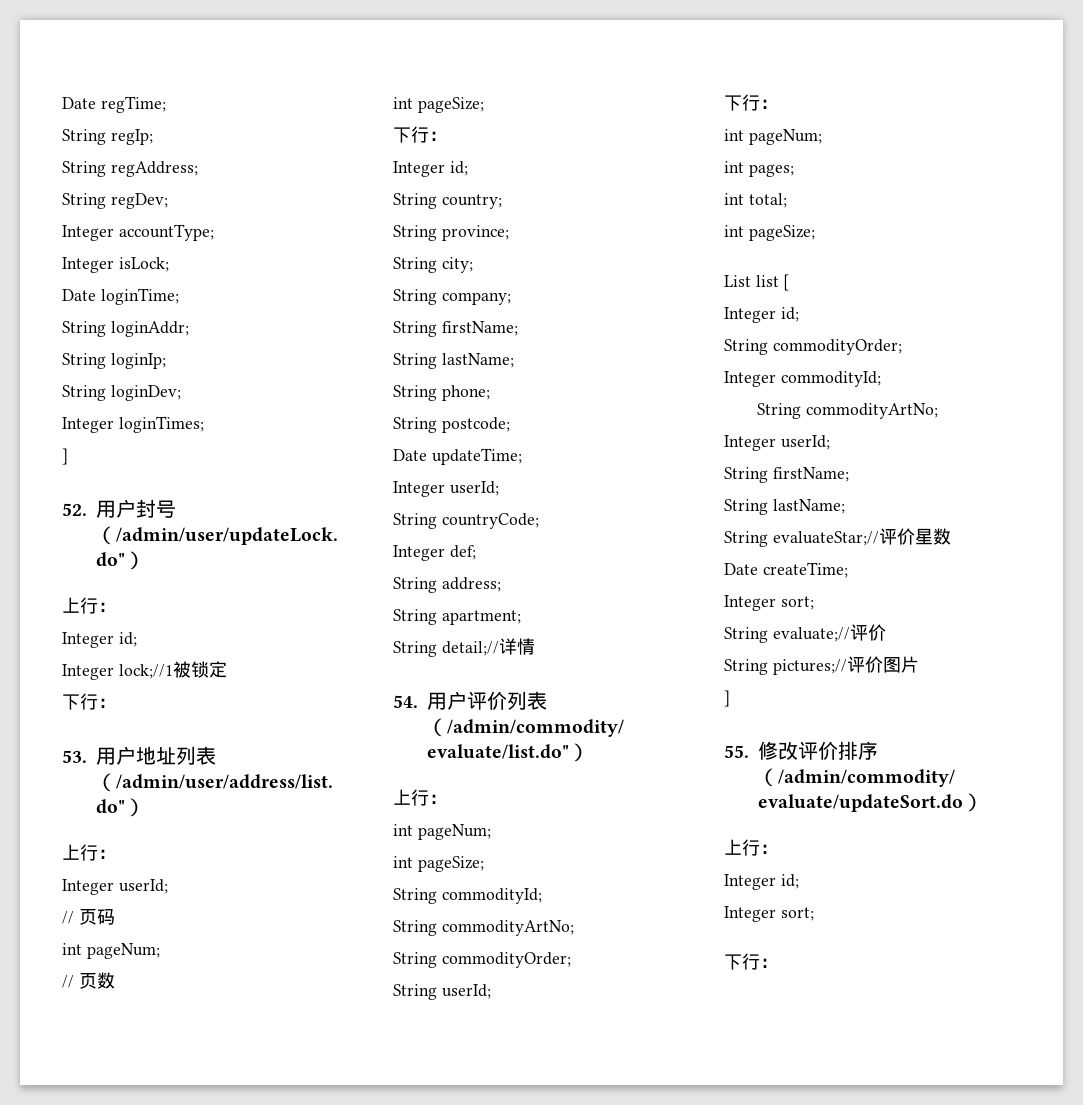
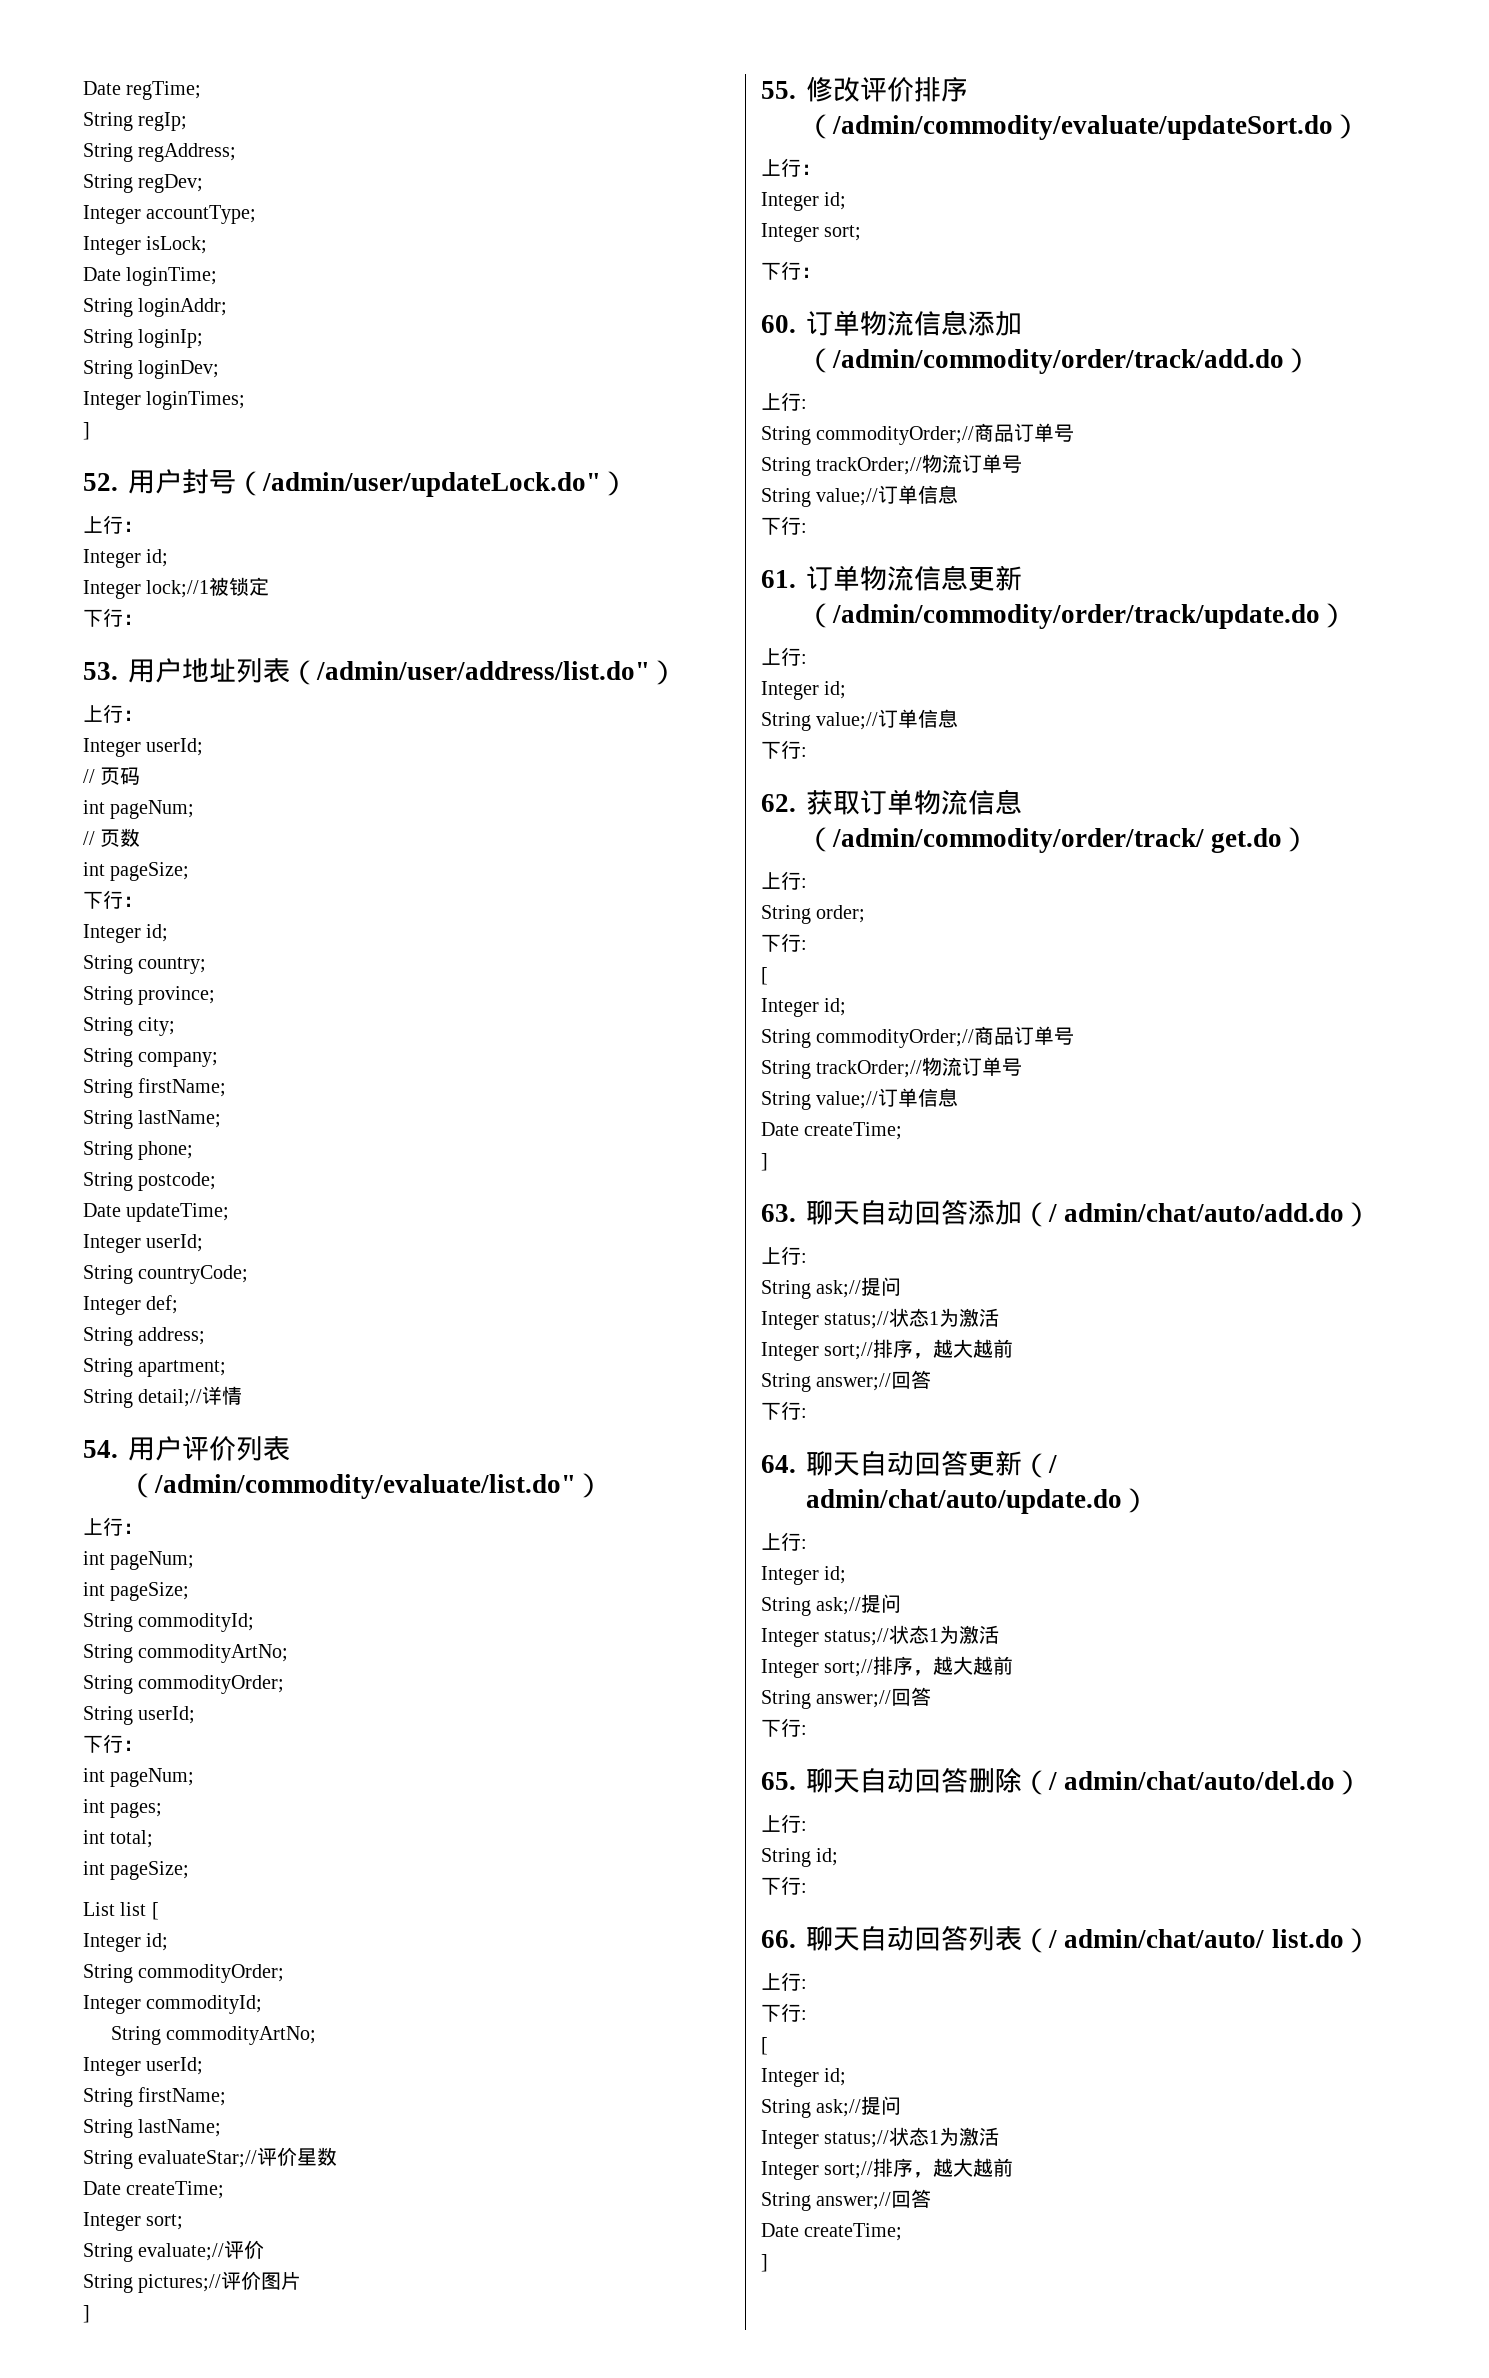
(778, 963) none -> [761,310,1022,336] [806,348,1311,374] [761,392,807,411] [761,423,1075,445] [761,454,1023,476] [761,485,959,507] [761,516,807,535] [761,565,1022,591] [806,603,1347,629] [761,647,807,666] [761,681,847,700] [761,709,959,731] [761,740,807,759] [761,789,1022,815] [806,827,1310,853] [761,871,807,890] [761,905,866,924] [761,933,807,952] [761,967,768,985] [761,998,847,1017] [761,1026,1075,1048] [761,1057,1023,1079] [761,1088,959,1110] [761,1122,903,1140] [761,1153,768,1171] [761,1199,1372,1227] [761,1246,807,1265] [761,1277,902,1299] [761,1308,1000,1330] [761,1339,1014,1361] [761,1370,932,1392] [761,1401,807,1420] [761,1450,1057,1478] [806,1488,1149,1514] [761,1532,807,1551] [761,1566,847,1585] [761,1594,902,1616] [761,1625,1000,1647] [761,1656,1014,1678] [761,1687,932,1709] [761,1718,807,1737] [761,1767,1363,1795] [761,1814,807,1833] [761,1848,839,1867] [761,1876,807,1895] [761,1925,1371,1953] [761,1972,807,1991] [761,2003,807,2022] [761,2037,768,2055] [761,2068,847,2087] [761,2096,902,2118] [761,2127,1000,2149] [761,2158,1014,2180] [761,2189,932,2211] [761,2223,903,2241] [761,2254,768,2272] // 60.订单物流信息添加（/admin/commodity/order/track/add.do） // 上行: // String commodityOrder;//商品订单号 // String trackOrder;//物流订单号 // String value;//订单信息 // 下行: // 61.订单物流信息更新（/admin/commodity/order/track/update.do） // 上行: // Integer id; // String value;//订单信息 // 下行: // 62.获取订单物流信息（/admin/commodity/order/track/ get.do） // 上行: // String order; // 下行: // [ // Integer id; // String commodityOrder;//商品订单号 // String trackOrder;//物流订单号 // String value;//订单信息 // Date createTime; // ] // 63.聊天自动回答添加（/ admin/chat/auto/add.do） // 上行: // String ask;//提问 // Integer status;//状态1为激活 // Integer sort;//排序，越大越前 // String answer;//回答 // 下行: // 64.聊天自动回答更新（/ admin/chat/auto/update.do） // 上行: // Integer id; // String ask;//提问 // Integer status;//状态1为激活 // Integer sort;//排序，越大越前 // String answer;//回答 // 下行: // 65.聊天自动回答删除（/ admin/chat/auto/del.do） // 上行: // String id; // 下行: // 66.聊天自动回答列表（/ admin/chat/auto/ list.do） // 上行: // 下行: // [ // Integer id; // String ask;//提问 // Integer status;//状态1为激活 // Integer sort;//排序，越大越前 // String answer;//回答 // Date createTime; // ]

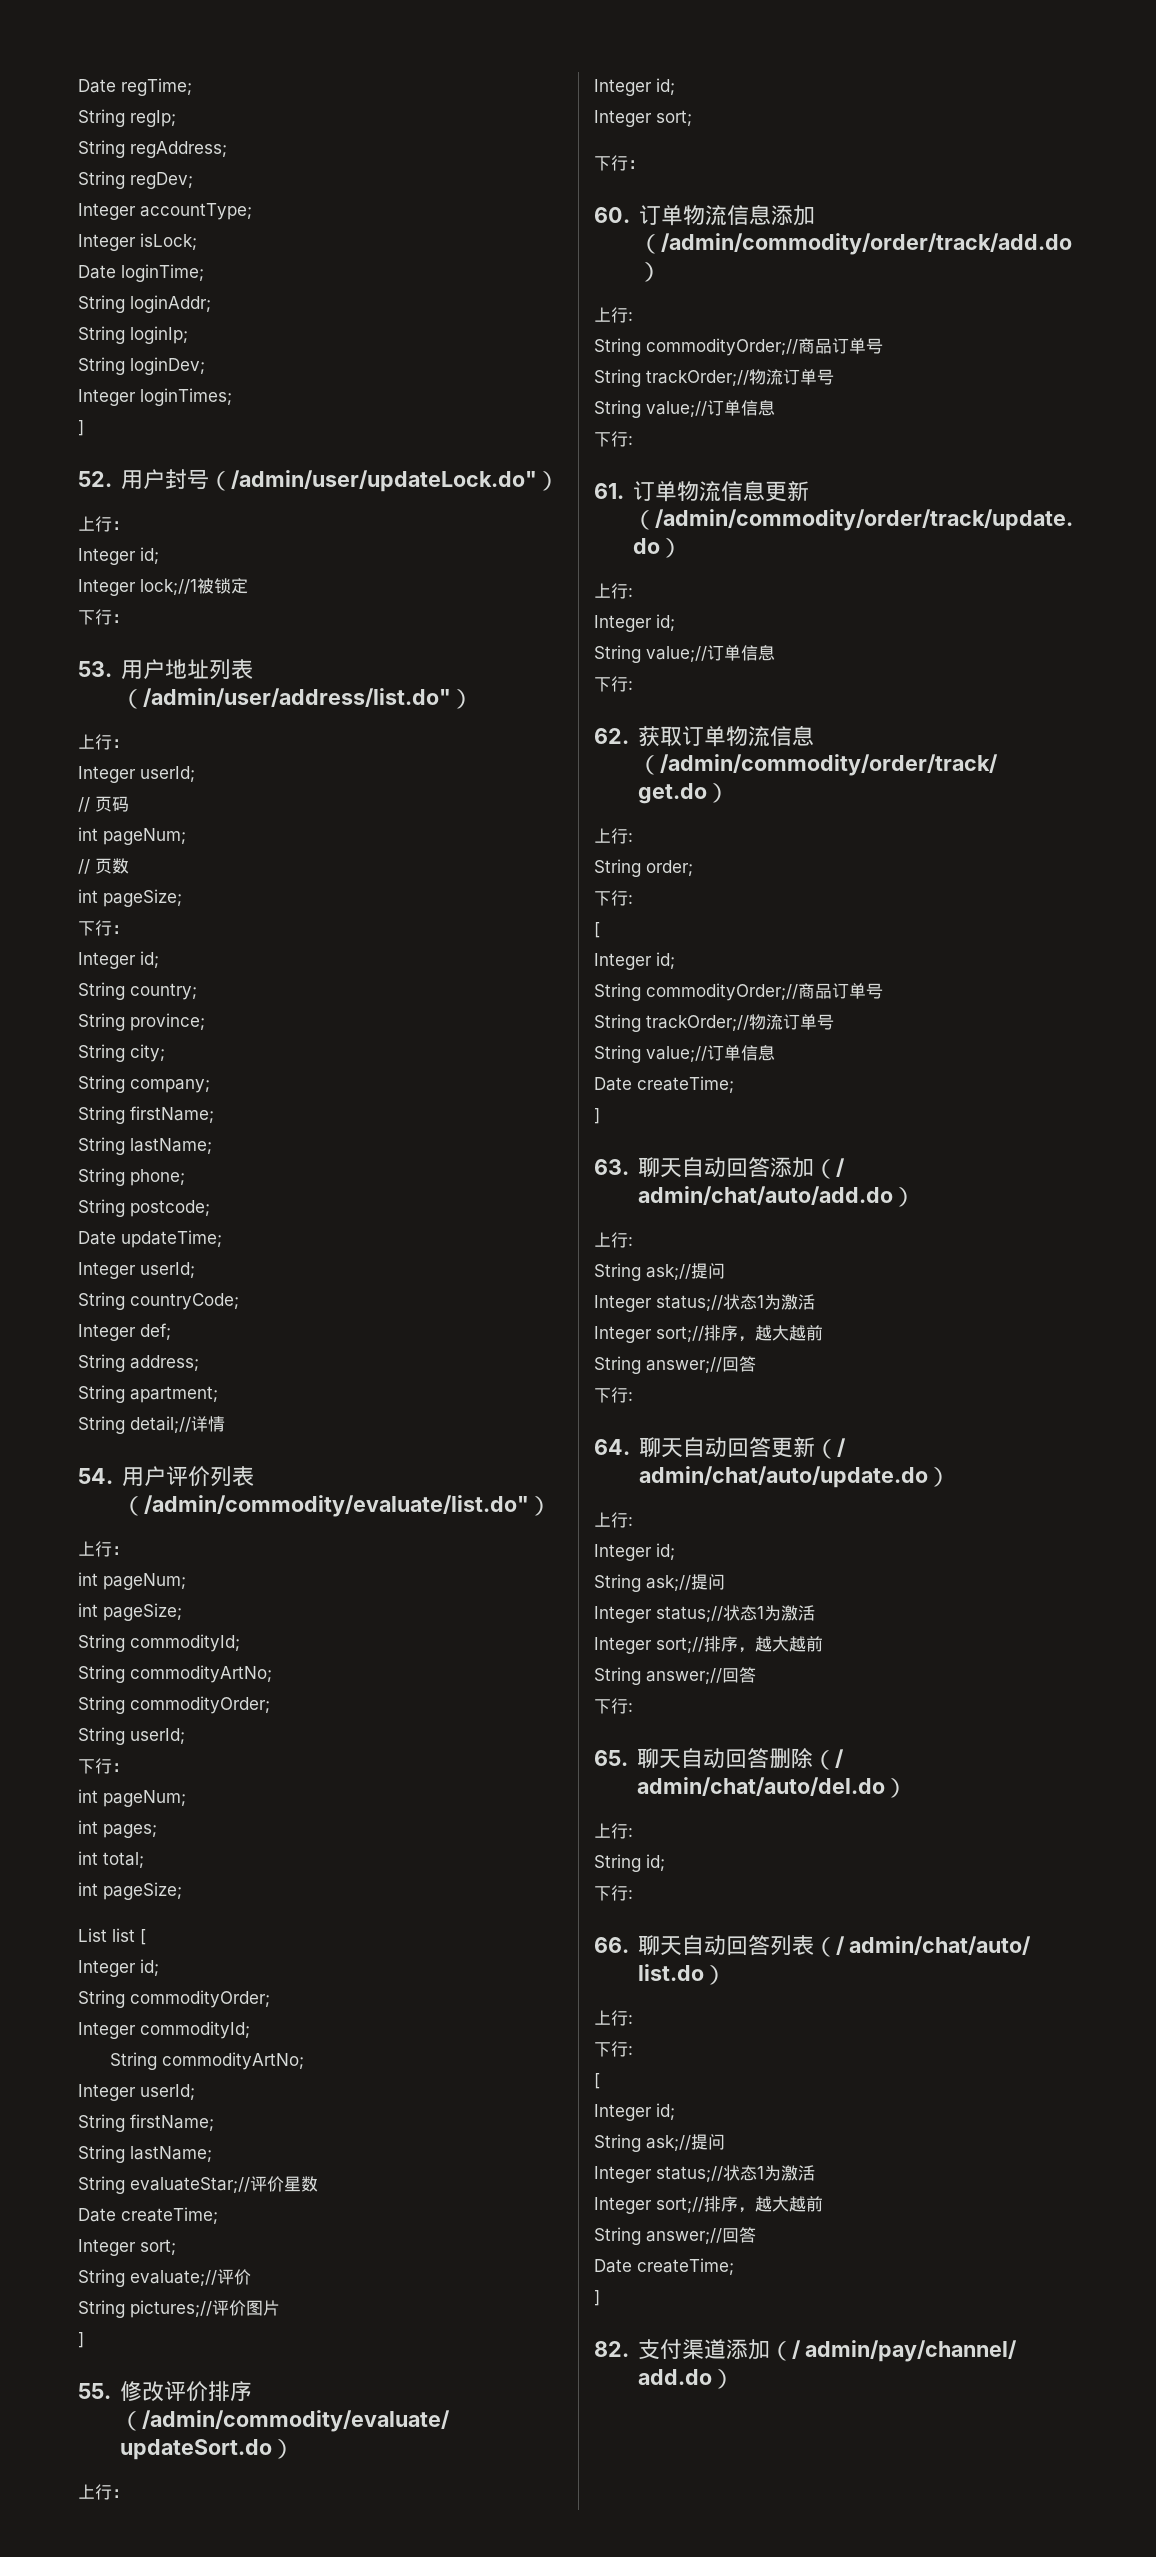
(768, 2263) none -> [594,2339,1018,2362] [637,2369,734,2389] // 82.支付渠道添加（/ admin/pay/channel/ add.do）

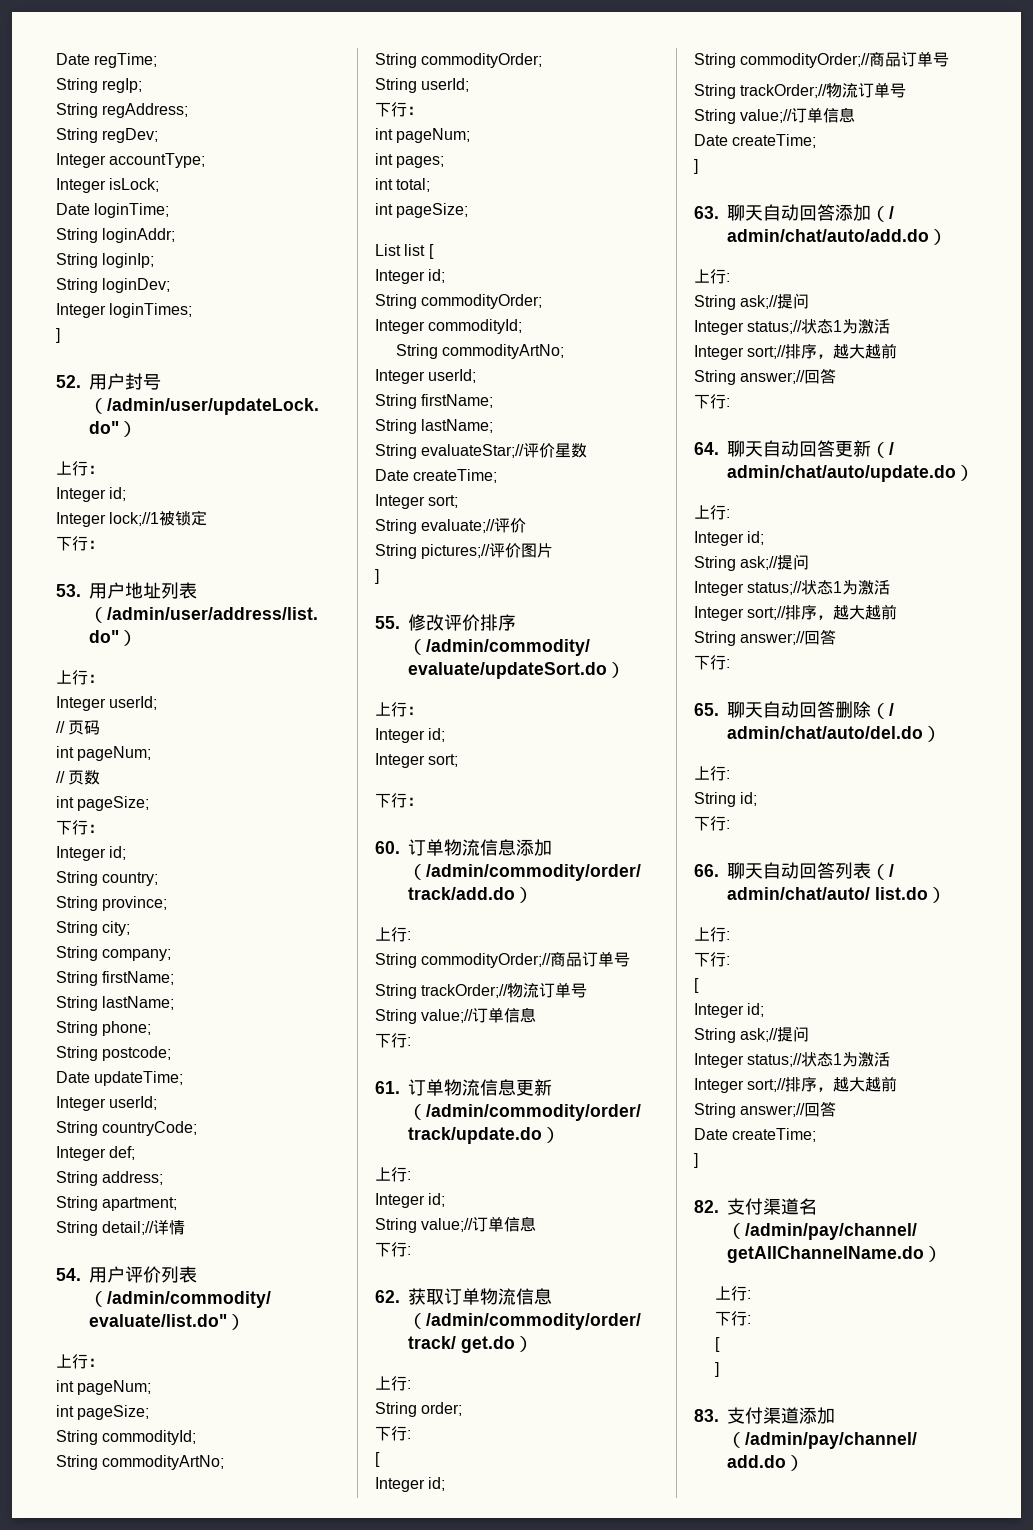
[725,2339,1018,2362] 添加（/ admin/pay/channel/ -> [799,1198,817,1215] [727,1223,917,1240] [727,1246,942,1263] [715,1286,752,1301] [715,1311,752,1326] [715,1337,721,1352] [715,1362,720,1377] [694,1407,835,1424] [727,1432,917,1449] 名（/admin/pay/channel/ getAllChannelName.do） // 上行: // 下行: // [ // ] // 83.支付渠道添加（/admin/pay/channel/

